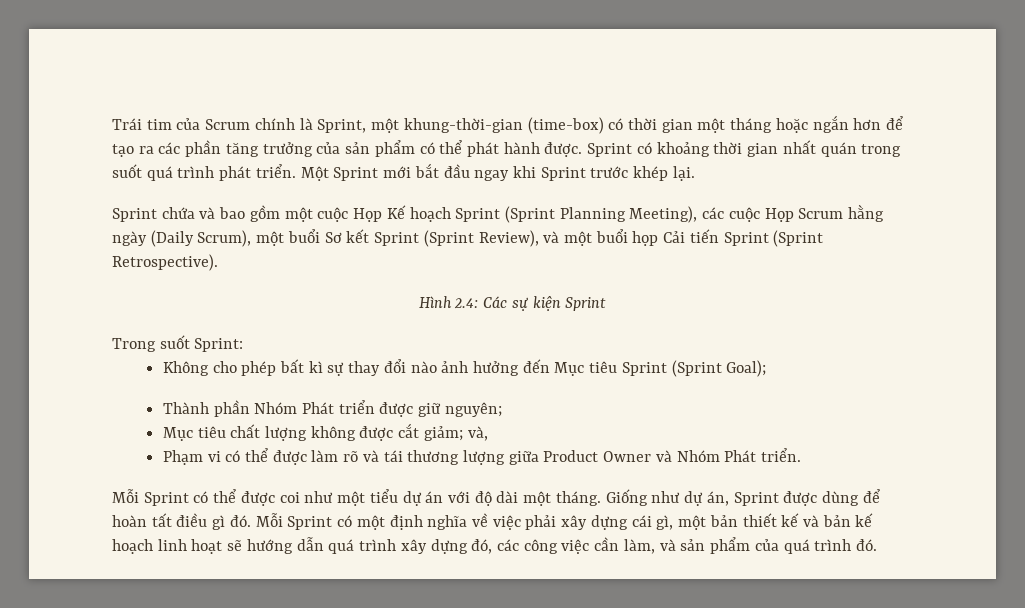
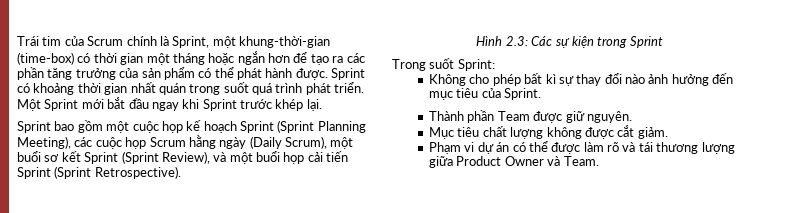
[161,207,216,219] chứa và -> (51, 127) none
[353,205,406,222] Họp Kế -> [161,120,202,133] họp kế
[764,208,794,222] Họp -> [125,137,147,149] họp
[324,232,342,243] Sơ -> [44,154,60,162] sơ
[663,231,686,243] Cải -> [307,152,323,162] cải
[454,298,479,309] 2.4: -> [505,36,528,46] 2.3:
(561, 303) none -> [597,37,628,48] trong
[554,360,767,377] Mục tiêu Sprint (Sprint Goal); -> [429,88,542,100] mục tiêu của Sprint.
[254,400,375,414] Nhóm Phát triển -> [497,111,530,121] Team
[444,402,502,417] nguyên; -> [586,111,632,123] nguyên.
[423,426,488,441] giảm; và, -> [637,127,668,139] giảm.
(221, 456) none -> [477,142,510,154] dự án
[676,448,802,462] [112,489,880,506] [112,513,874,530] [112,537,877,554] Nhóm Phát triển. // Mỗi Sprint có thể được coi như một tiểu dự án với độ dài một tháng. Giống như dự án, Sprint được dùng để hoàn tất điều gì đó. Mỗi Sprint có một định nghĩa về việc phải xây dựng cái gì, một bản thiết kế và bản kế hoạch linh hoạt sẽ hướng dẫn quá trình xây dựng đó, các công việc cần làm, và sản phẩm của quá trình đó. -> [563,156,599,166] Team.

